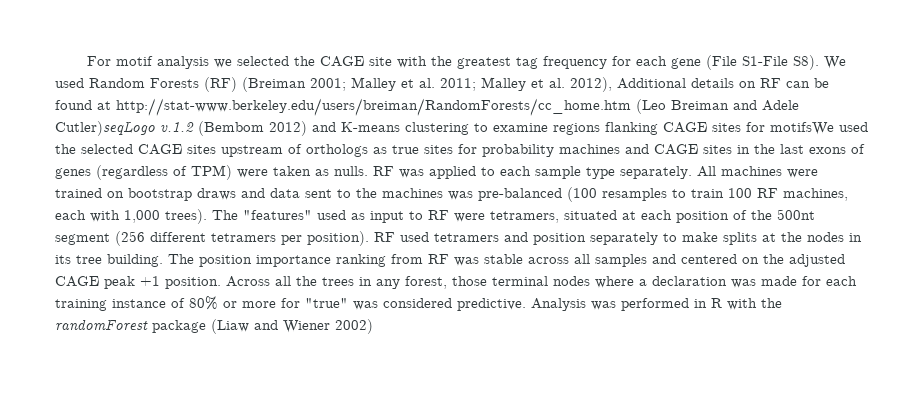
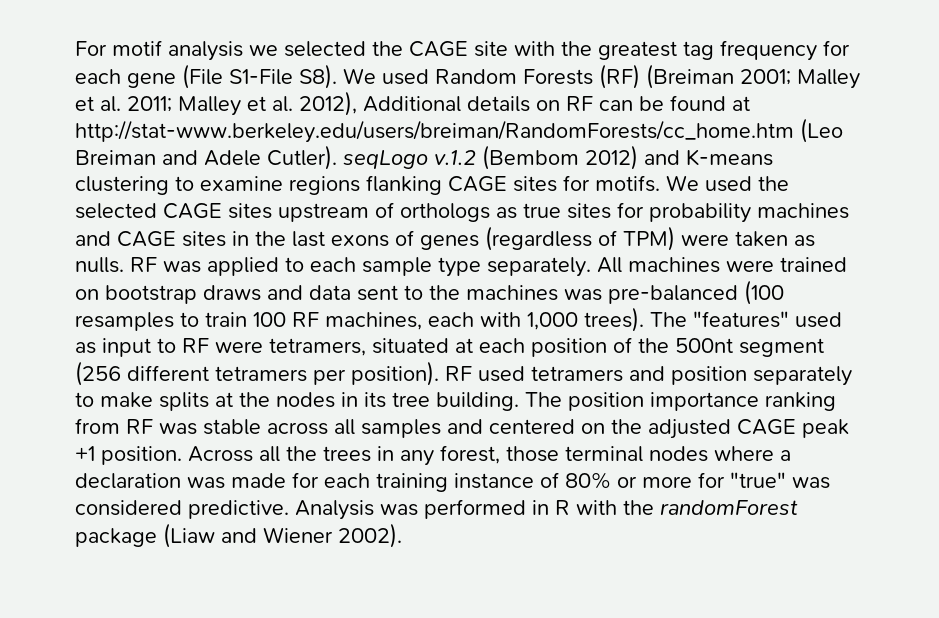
[55,121,155,136] Cutler)seqLogo -> [267,145,428,170] Cutler). seqLogo
[770,122,834,135] motifsWe -> [595,175,699,192] motifs. We
[335,319,373,334] 2002) -> [338,523,402,548] 2002).

